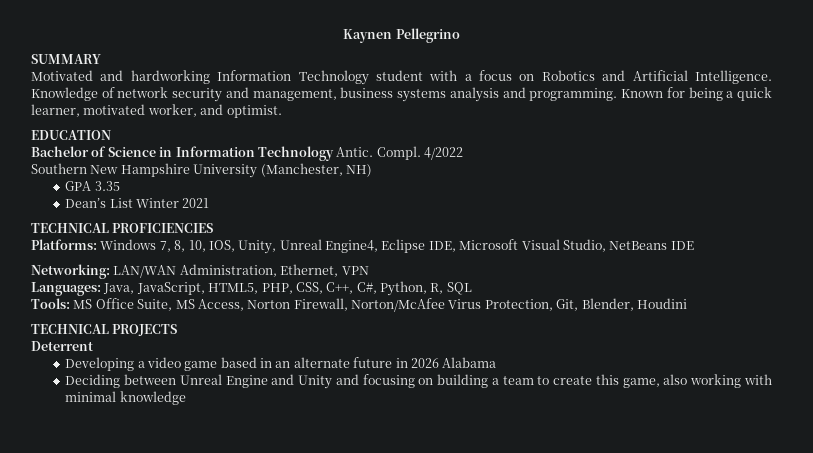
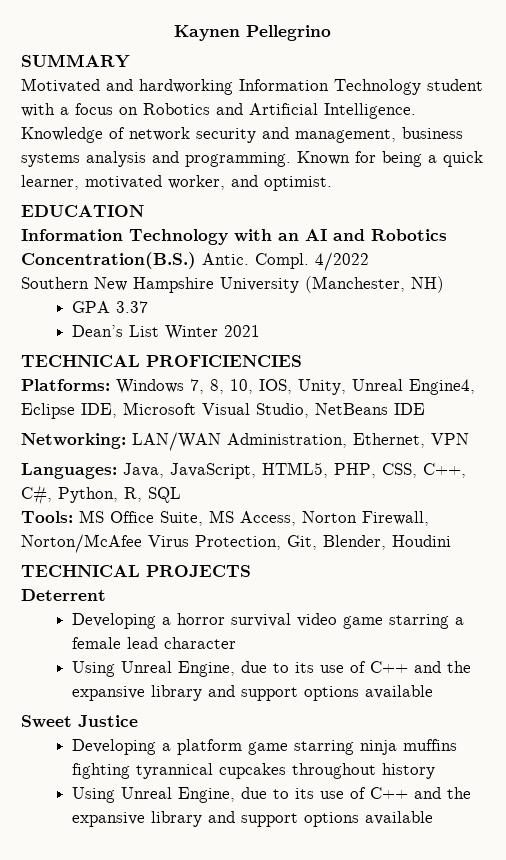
[31,146,334,161] Bachelor of Science in Information Technology -> [21,229,447,245] [21,252,196,269] Information Technology with an AI and Robotics Concentration(B.S.)
[94,181,120,191] 3.35 -> [115,301,148,313] 3.37
[146,357,497,371] [65,374,772,389] [65,391,186,405] video game based in an alternate future in 2026 Alabama // Deciding between Unreal Engine and Unity and focusing on building a team to create this game, also working with minimal knowledge -> [176,613,464,629] [71,637,236,649] [71,661,471,677] [71,685,433,701] [21,715,138,728] [71,739,457,755] [71,763,435,779] [71,787,471,803] [71,811,433,827] horror survival video game starring a female lead character // Using Unreal Engine, due to its use of C++ and the expansive library and support options available // Sweet Justice // Developing a platform game starring ninja muffins fighting tyrannical cupcakes throughout history // Using Unreal Engine, due to its use of C++ and the expansive library and support options available

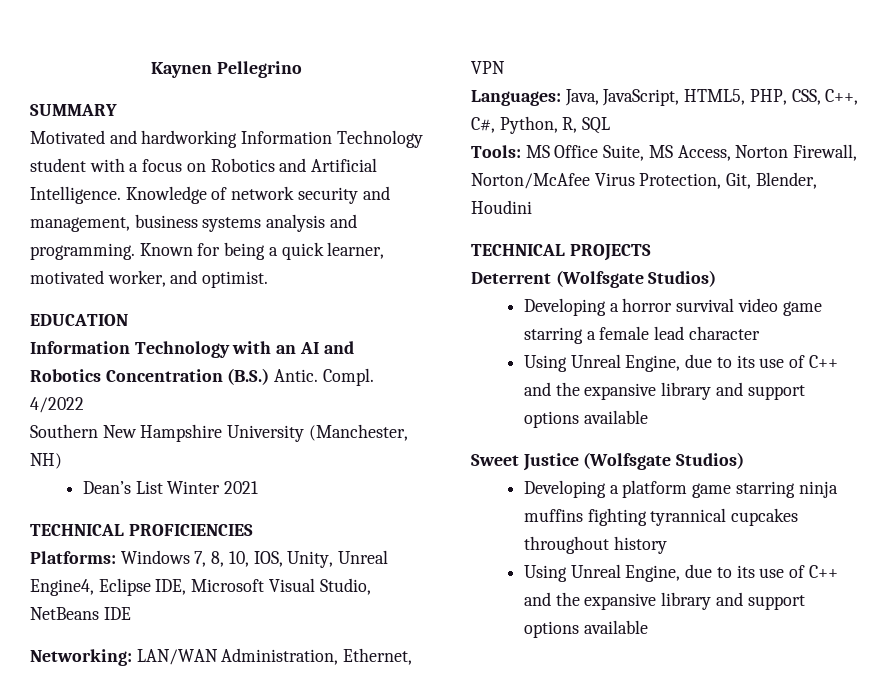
[21,252,196,269] Concentration(B.S.) -> [105,368,270,385] Concentration (B.S.)
[71,301,148,313] // GPA 3.37 -> (62, 461) none
(106, 595) none -> [555,270,717,288] (Wolfsgate Studios)
(138, 721) none -> [583,452,745,470] (Wolfsgate Studios)

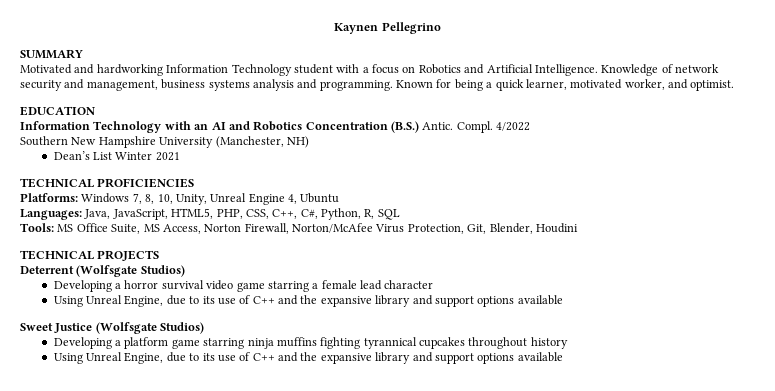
[253,551,283,567] IOS, -> (173, 199) none
[30,578,371,596] [30,607,131,620] [30,648,413,666] [471,61,505,74] Engine4, Eclipse IDE, Microsoft Visual Studio, NetBeans IDE // Networking: LAN/WAN Administration, Ethernet, VPN -> [248,193,340,205] Engine 4, Ubuntu

